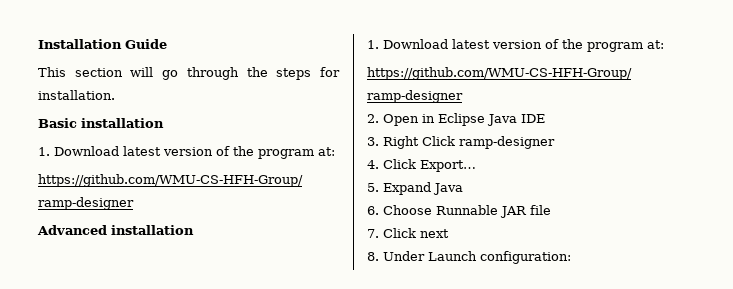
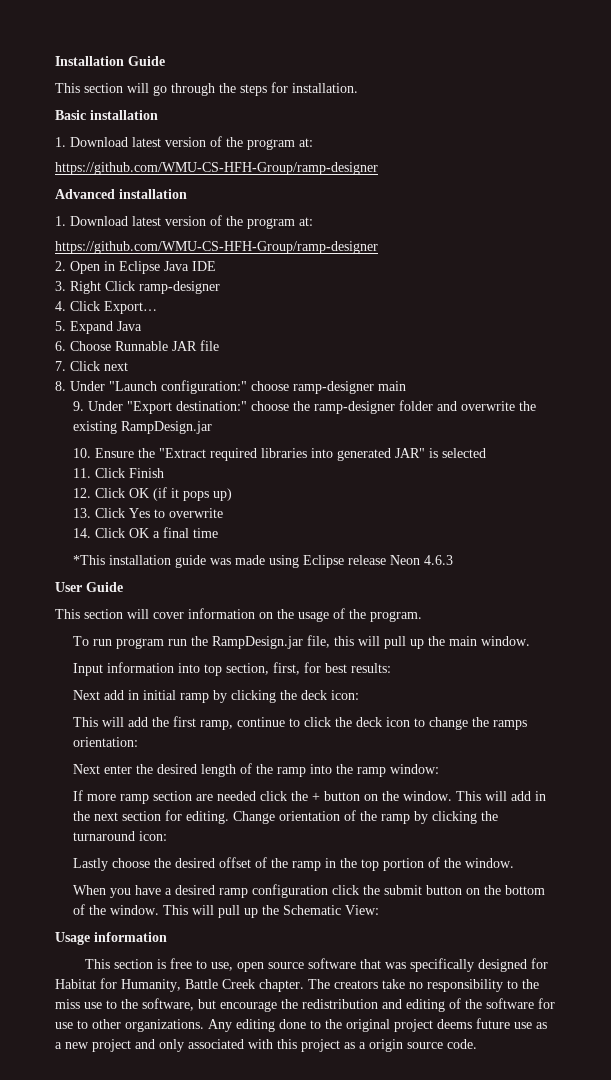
[428,251,571,264] Launch configuration: -> [109,380,406,394] [73,400,537,414] [73,421,213,434] [73,448,487,461] [73,468,165,478] [73,487,233,501] [73,508,224,518] [73,527,219,538] [73,555,454,568] [55,582,123,592] [55,608,422,622] [73,635,531,649] [73,662,392,676] [73,690,360,703] [73,716,528,730] [73,737,139,747] [73,763,440,777] [73,790,547,804] [73,810,499,824] [73,831,168,841] [73,857,515,871] [73,884,546,898] [73,904,380,918] [55,932,167,945] [84,958,548,972] [55,978,539,992] [55,998,555,1012] [55,1018,547,1032] [55,1039,477,1052] "Launch configuration:" choose ramp-designer main // 9. Under "Export destination:" choose the ramp-designer folder and overwrite the existing RampDesign.jar // 10. Ensure the "Extract required libraries into generated JAR" is selected // 11. Click Finish // 12. Click OK (if it pops up) // 13. Click Yes to overwrite // 14. Click OK a final time // *This installation guide was made using Eclipse release Neon 4.6.3 // User Guide // This section will cover information on the usage of the program. // To run program run the RampDesign.jar file, this will pull up the main window. // Input information into top section, first, for best results: // Next add in initial ramp by clicking the deck icon: // This will add the first ramp, continue to click the deck icon to change the ramps orientation: // Next enter the desired length of the ramp into the ramp window: // If more ramp section are needed click the + button on the window. This will add in the next section for editing. Change orientation of the ramp by clicking the turnaround icon: // Lastly choose the desired offset of the ramp in the top portion of the window. // When you have a desired ramp configuration click the submit button on the bottom of the window. This will pull up the Schematic View: // Usage information // This section is free to use, open source software that was specifically designed for Habitat for Humanity, Battle Creek chapter. The creators take no responsibility to the miss use to the software, but encourage the redistribution and editing of the software for use to other organizations. Any editing done to the original project deems future use as a new project and only associated with this project as a origin source code.

